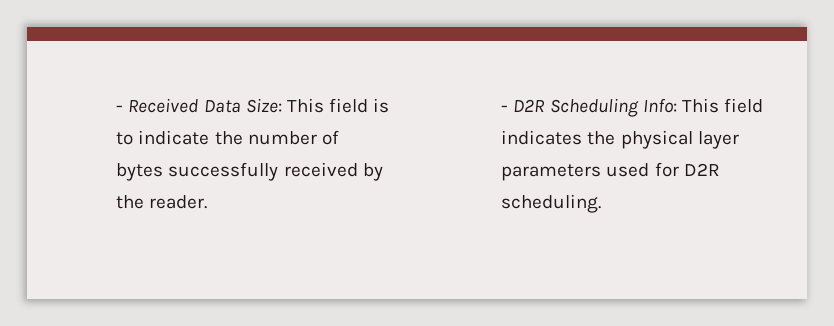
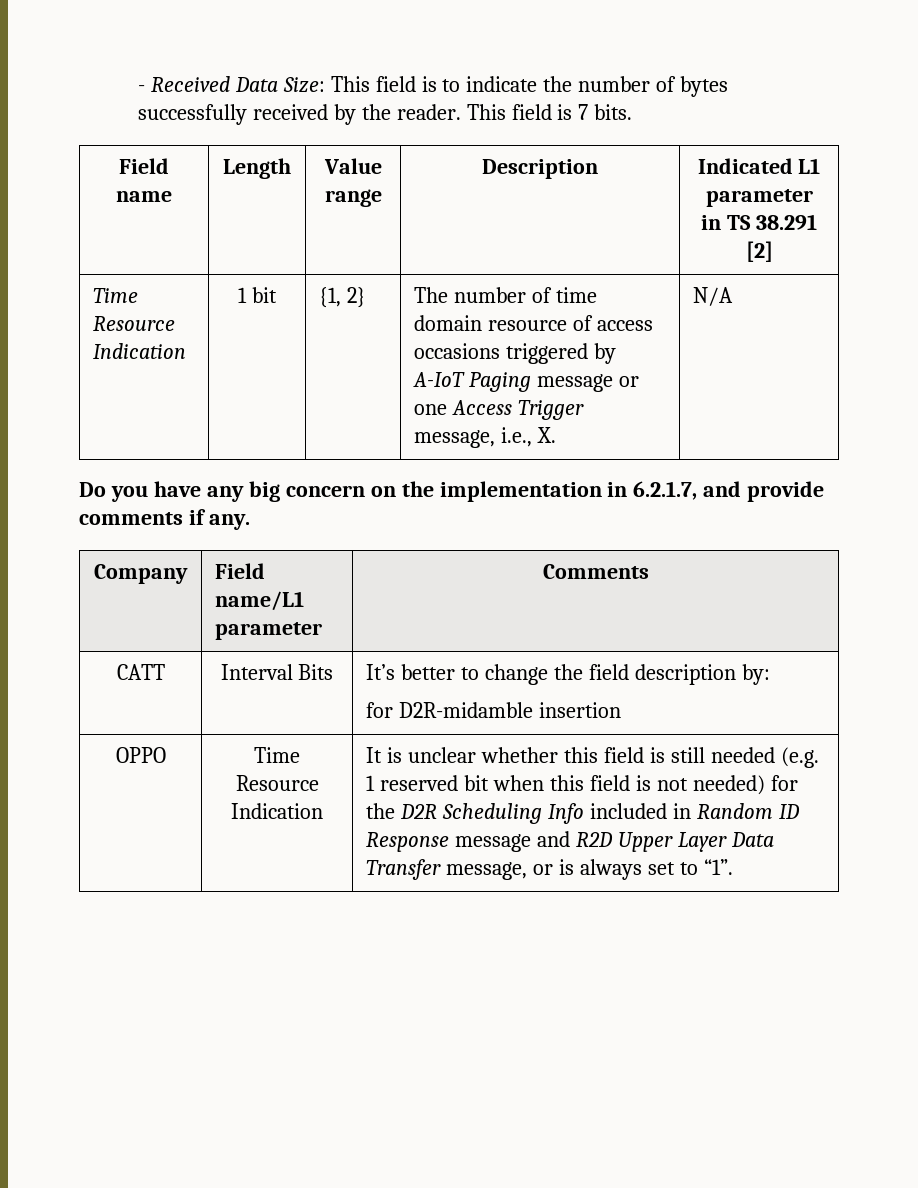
[501,98,764,117] [501,130,739,149] [501,162,720,181] [501,194,602,213] // - D2R Scheduling Info: This field indicates the physical layer parameters used for D2R scheduling. -> [466,104,633,120] [119,158,169,174] [116,191,172,202] [223,158,291,179] [323,158,382,174] [324,189,382,207] [482,159,598,179] [697,158,821,174] [705,189,813,207] [701,214,817,230] [745,241,773,262] [93,288,139,303] [93,316,176,331] [93,343,187,359] [238,287,277,303] [319,287,367,308] [414,287,597,303] [414,315,653,331] [414,343,616,364] [413,372,639,392] [414,400,584,420] [414,427,556,448] [693,287,734,306] [79,481,825,502] [79,509,250,530] [94,564,188,584] [215,563,266,579] [215,591,305,611] [215,622,323,640] [542,564,649,579] [116,664,165,680] [220,664,334,680] [366,664,770,685] [366,702,621,718] [115,747,166,763] [254,747,300,763] [235,775,319,791] [231,803,323,819] [366,747,819,768] [366,775,798,795] [366,803,800,824] [366,831,774,852] [366,859,733,880] This field is 7 bits. // Field name | Length | Value range | Description | Indicated L1 parameter in TS 38.291 [2] // Time Resource Indication | 1 bit | {1, 2} | The number of time domain resource of access occasions triggered by A-IoT Paging message or one Access Trigger message, i.e., X. | N/A // Do you have any big concern on the implementation in 6.2.1.7, and provide comments if any. // Company | Field name/L1 parameter | Comments // CATT | Interval Bits | It’s better to change the field description by: // for D2R-midamble insertion // OPPO | Time Resource Indication | It is unclear whether this field is still needed (e.g. 1 reserved bit when this field is not needed) for the D2R Scheduling Info included in Random ID Response message and R2D Upper Layer Data Transfer message, or is always set to “1”.

